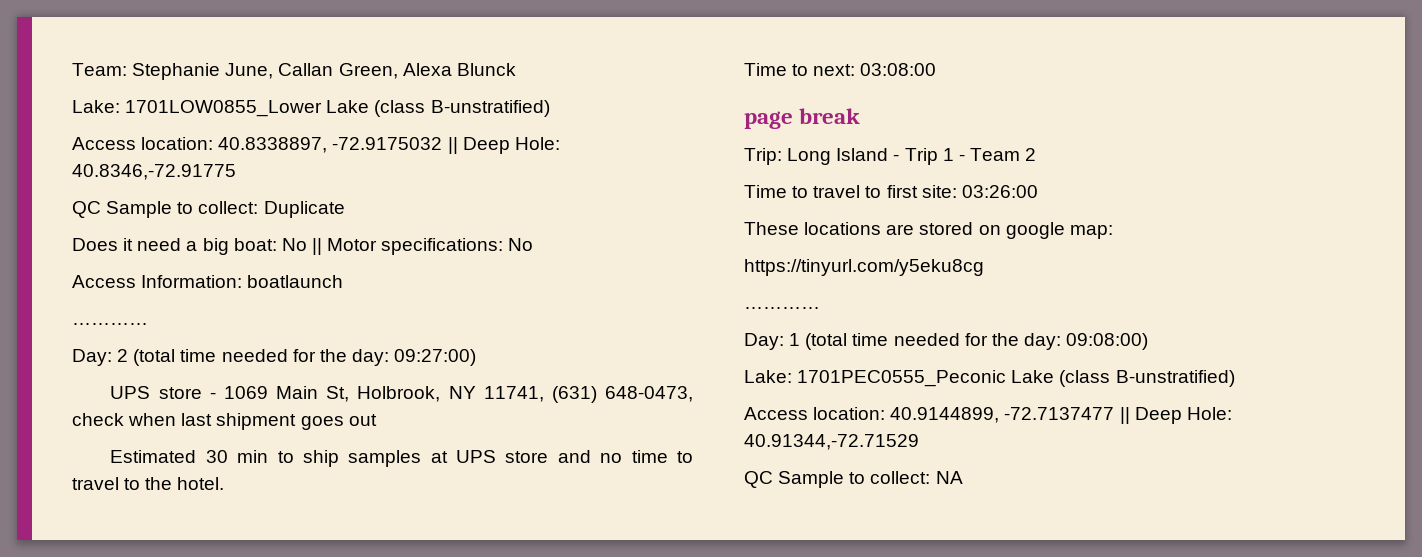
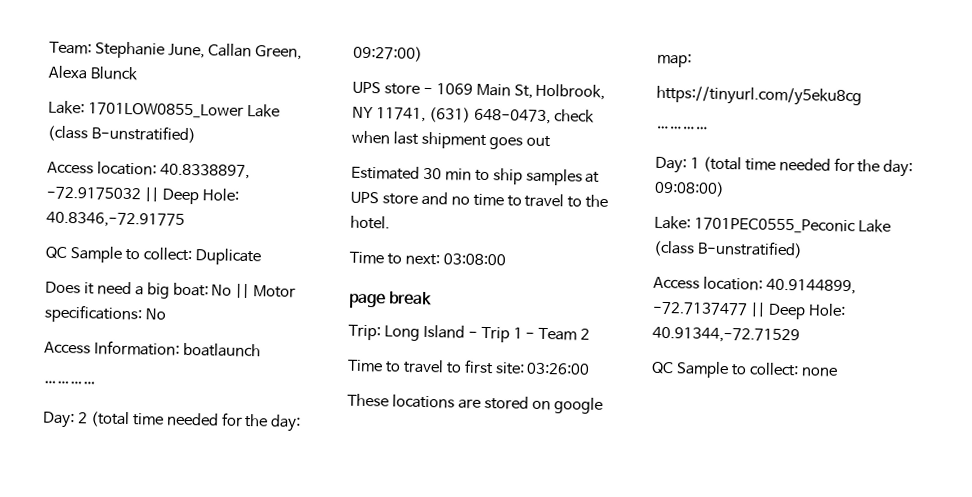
[870,471,963,484] collect: NA -> [748,362,838,377] collect: none

